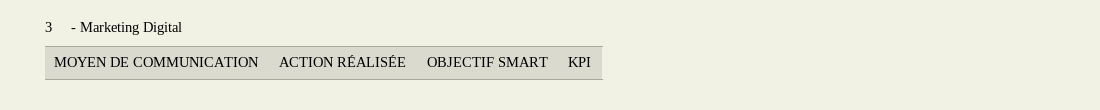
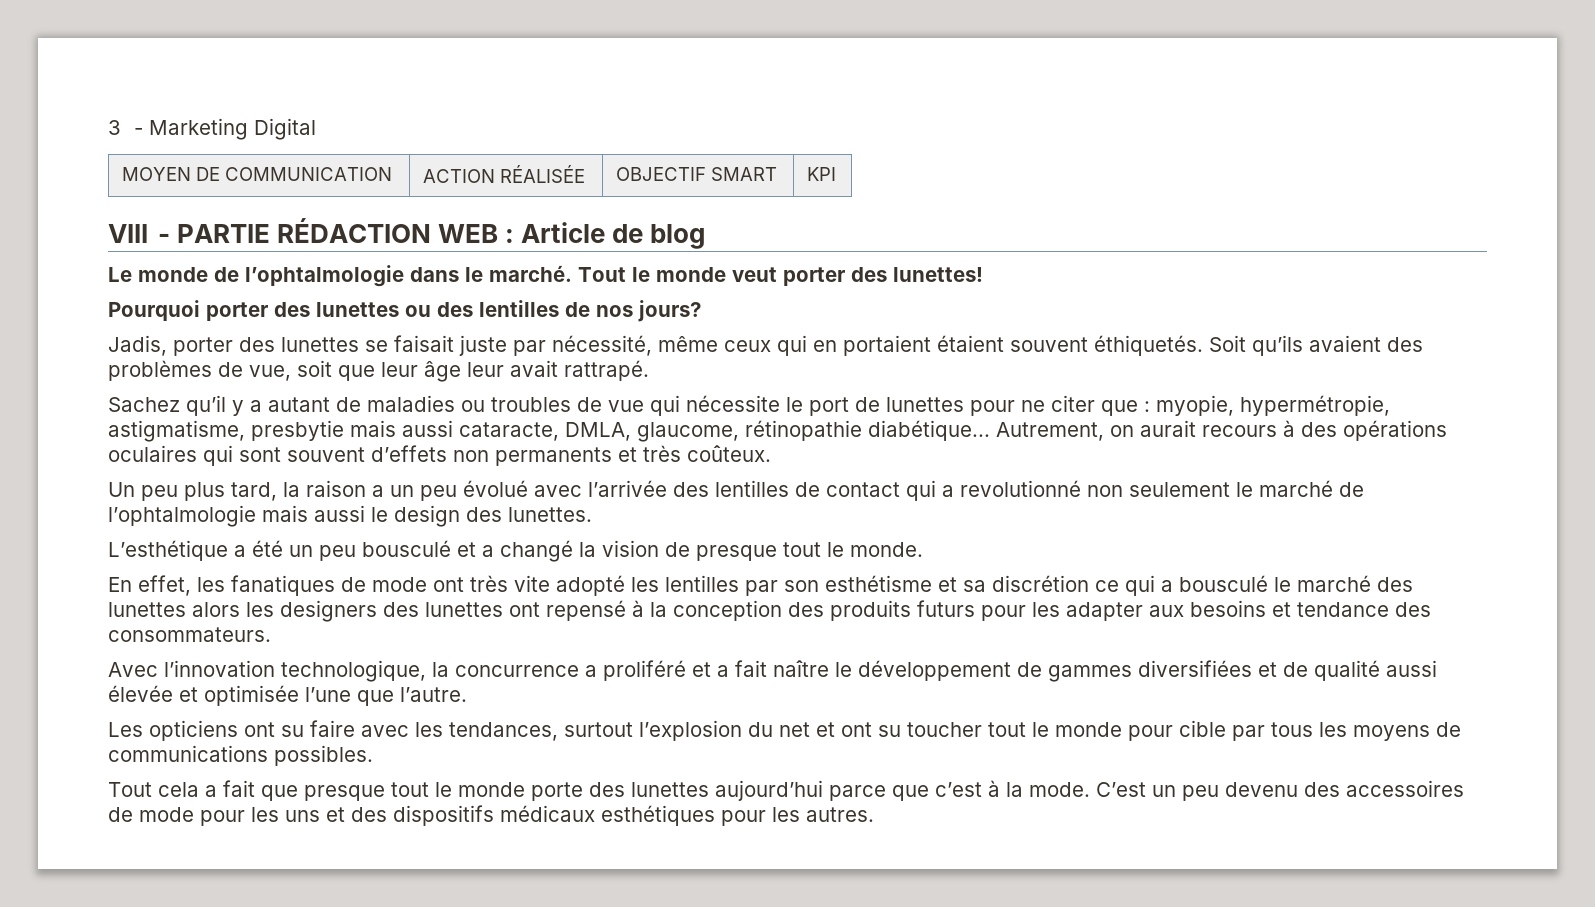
(592, 62) none -> [108,218,706,249] [108,265,983,287] [108,300,701,322] [108,335,1423,356] [108,360,649,382] [108,395,1390,416] [108,420,1447,442] [108,445,771,466] [108,480,1364,501] [108,505,592,527] [108,540,923,562] [108,575,1413,596] [108,600,1431,622] [108,627,271,642] [108,660,1437,682] [108,685,467,706] [108,720,1461,741] [108,745,373,766] [108,780,1464,801] [108,805,874,826] // VIII - PARTIE RÉDACTION WEB : Article de blog // Le monde de l’ophtalmologie dans le marché. Tout le monde veut porter des lunettes! // Pourquoi porter des lunettes ou des lentilles de nos jours? // Jadis, porter des lunettes se faisait juste par nécessité, même ceux qui en portaient étaient souvent éthiquetés. Soit qu’ils avaient des problèmes de vue, soit que leur âge leur avait rattrapé. // Sachez qu’il y a autant de maladies ou troubles de vue qui nécessite le port de lunettes pour ne citer que : myopie, hypermétropie, astigmatisme, presbytie mais aussi cataracte, DMLA, glaucome, rétinopathie diabétique... Autrement, on aurait recours à des opérations oculaires qui sont souvent d’effets non permanents et très coûteux. // Un peu plus tard, la raison a un peu évolué avec l’arrivée des lentilles de contact qui a revolutionné non seulement le marché de l’ophtalmologie mais aussi le design des lunettes. // L’esthétique a été un peu bousculé et a changé la vision de presque tout le monde. // En effet, les fanatiques de mode ont très vite adopté les lentilles par son esthétisme et sa discrétion ce qui a bousculé le marché des lunettes alors les designers des lunettes ont repensé à la conception des produits futurs pour les adapter aux besoins et tendance des consommateurs. // Avec l’innovation technologique, la concurrence a proliféré et a fait naître le développement de gammes diversifiées et de qualité aussi élevée et optimisée l’une que l’autre. // Les opticiens ont su faire avec les tendances, surtout l’explosion du net et ont su toucher tout le monde pour cible par tous les moyens de communications possibles. // Tout cela a fait que presque tout le monde porte des lunettes aujourd’hui parce que c’est à la mode. C’est un peu devenu des accessoires de mode pour les uns et des dispositifs médicaux esthétiques pour les autres.

